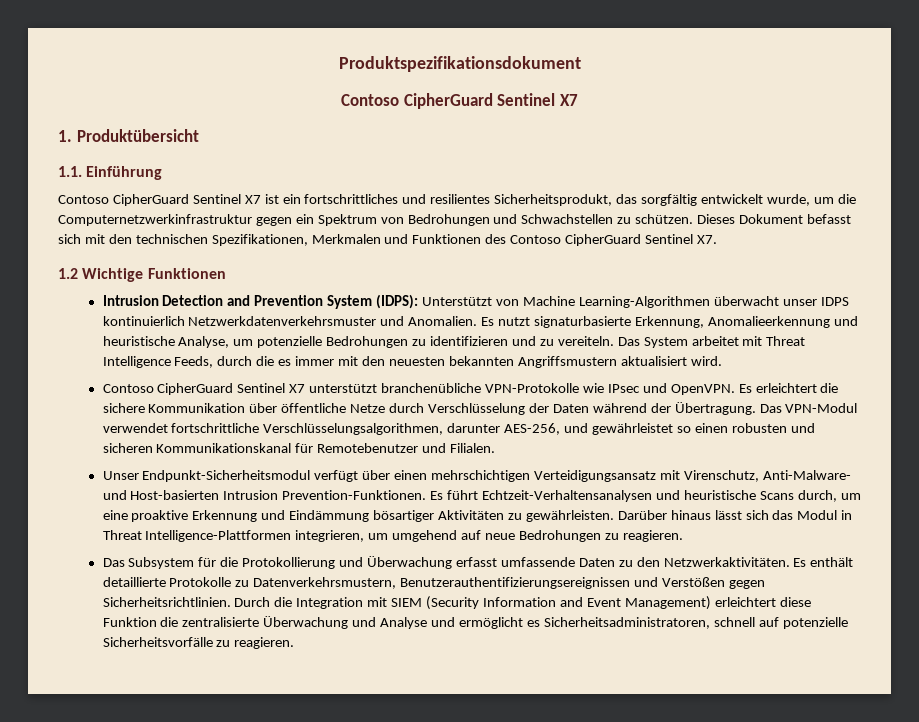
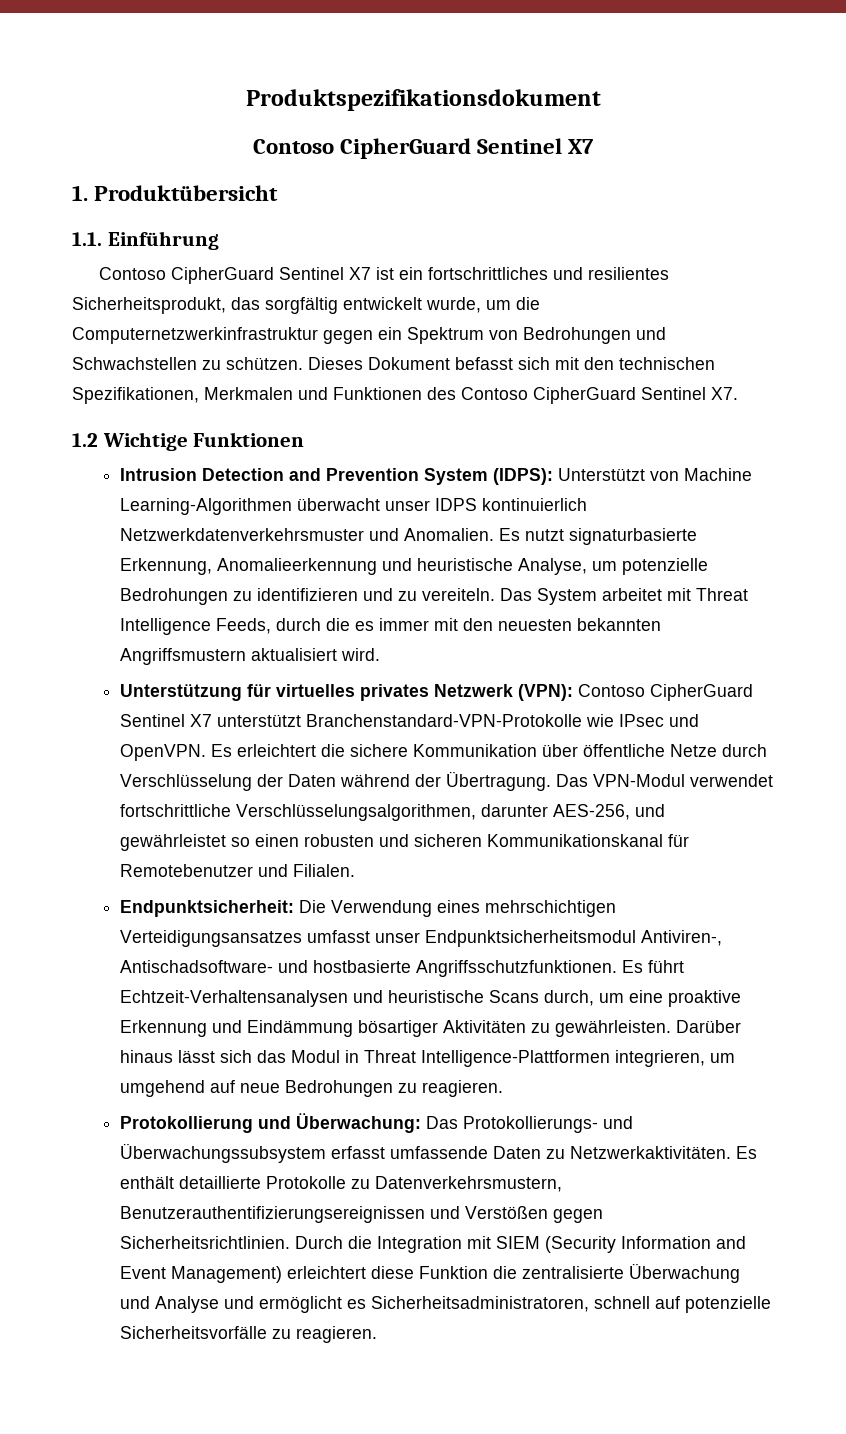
(722, 361) none -> [119,684,573,701] Unterstützung für virtuelles privates Netzwerk (VPN):
[381,383,580,393] branchenübliche VPN-Protokolle -> [305,714,582,727] Branchenstandard-VPN-Protokolle
[102,470,851,482] [102,490,427,500] Unser Endpunkt-Sicherheitsmodul verfügt über einen mehrschichtigen Verteidigungsansatz mit Virenschutz, Anti-Malware- und Host-basierten Intrusion Prevention-Funktionen. -> [119,900,616,917] [119,930,722,947] [119,960,617,977] Endpunktsicherheit: Die Verwendung eines mehrschichtigen Verteidigungsansatzes umfasst unser Endpunktsicherheitsmodul Antiviren-, Antischadsoftware- und hostbasierte Angriffsschutzfunktionen.
[102,556,453,569] Das Subsystem für die Protokollierung und Überwachung -> [119,1113,633,1133] [119,1143,326,1163] Protokollierung und Überwachung: Das Protokollierungs- und Überwachungssubsystem
[636,557,660,567] den -> (565, 1154) none

